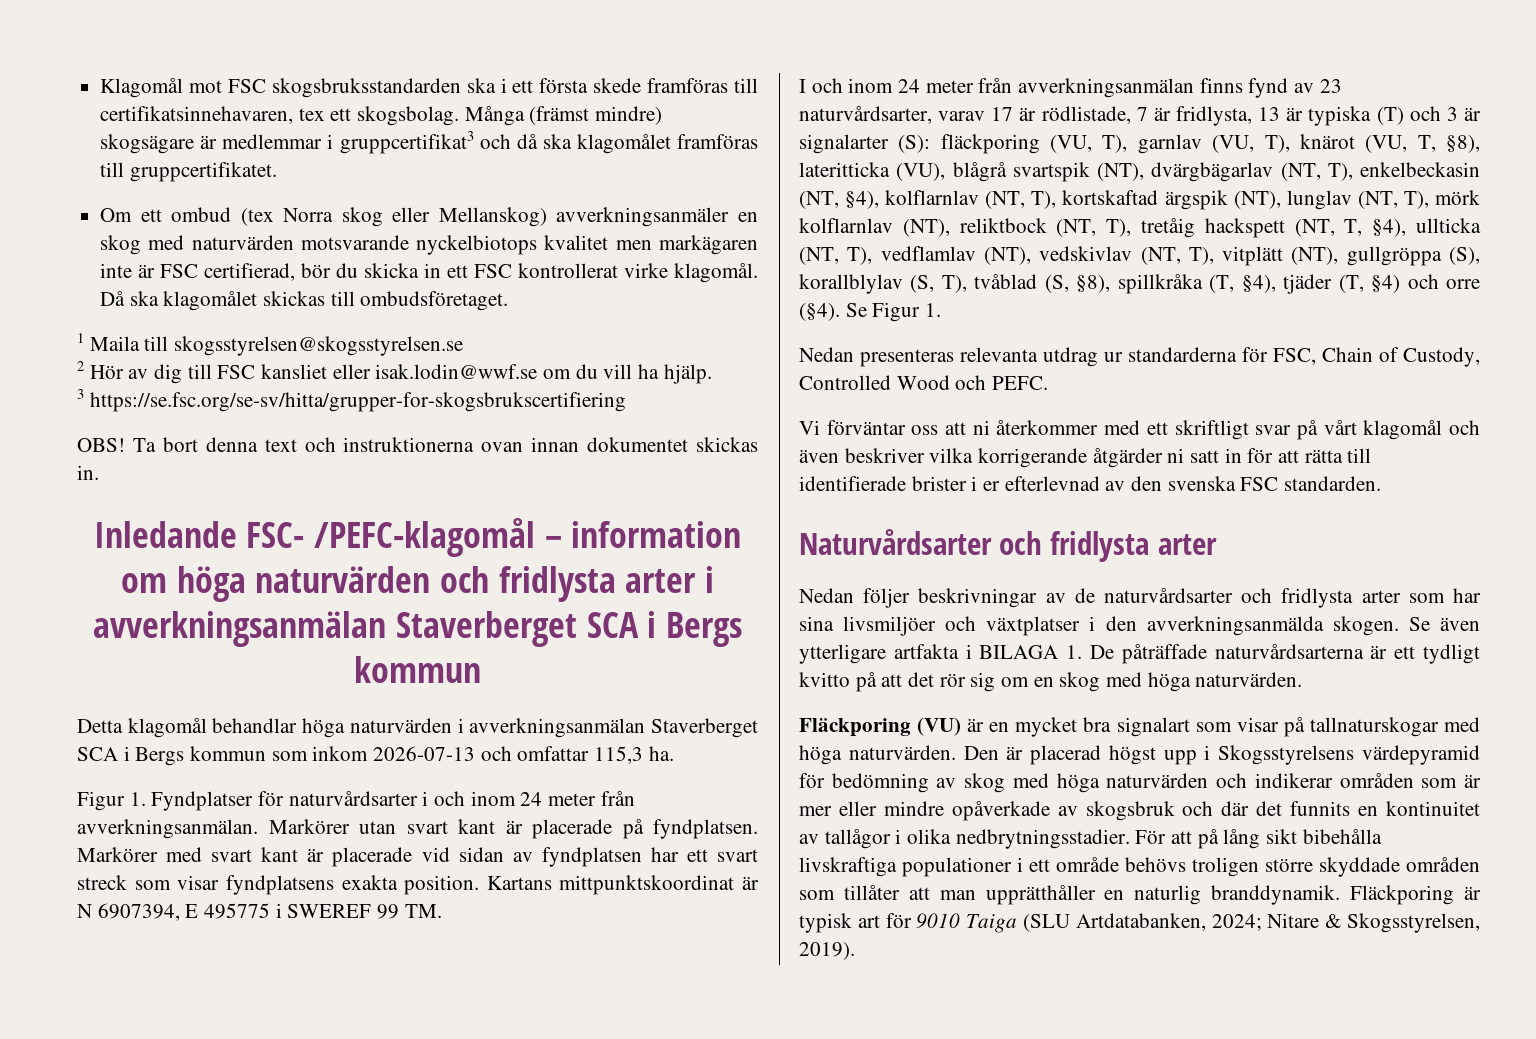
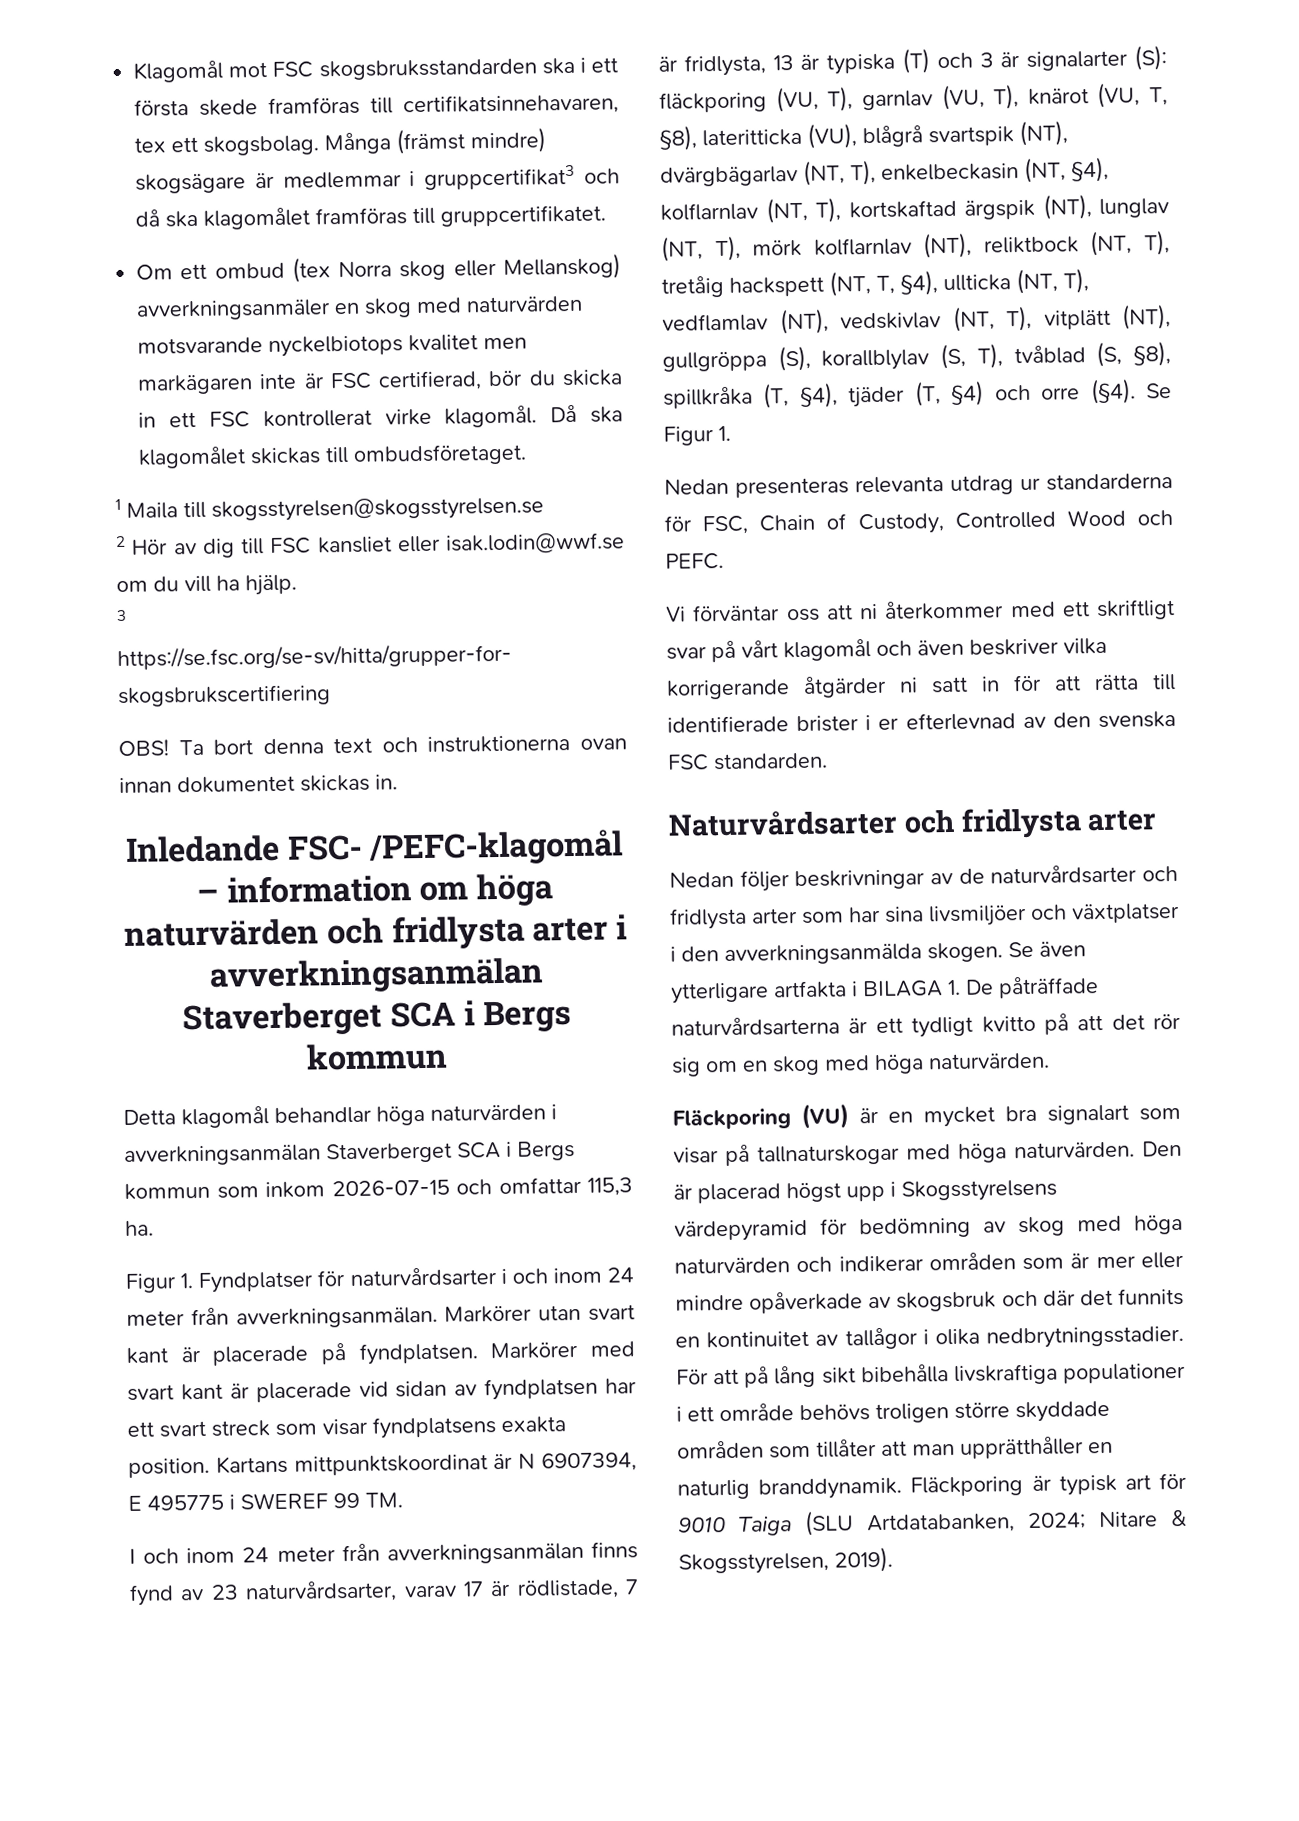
[373,746,476,761] 2026-07-13 -> [331,1179,450,1197] 2026-07-15

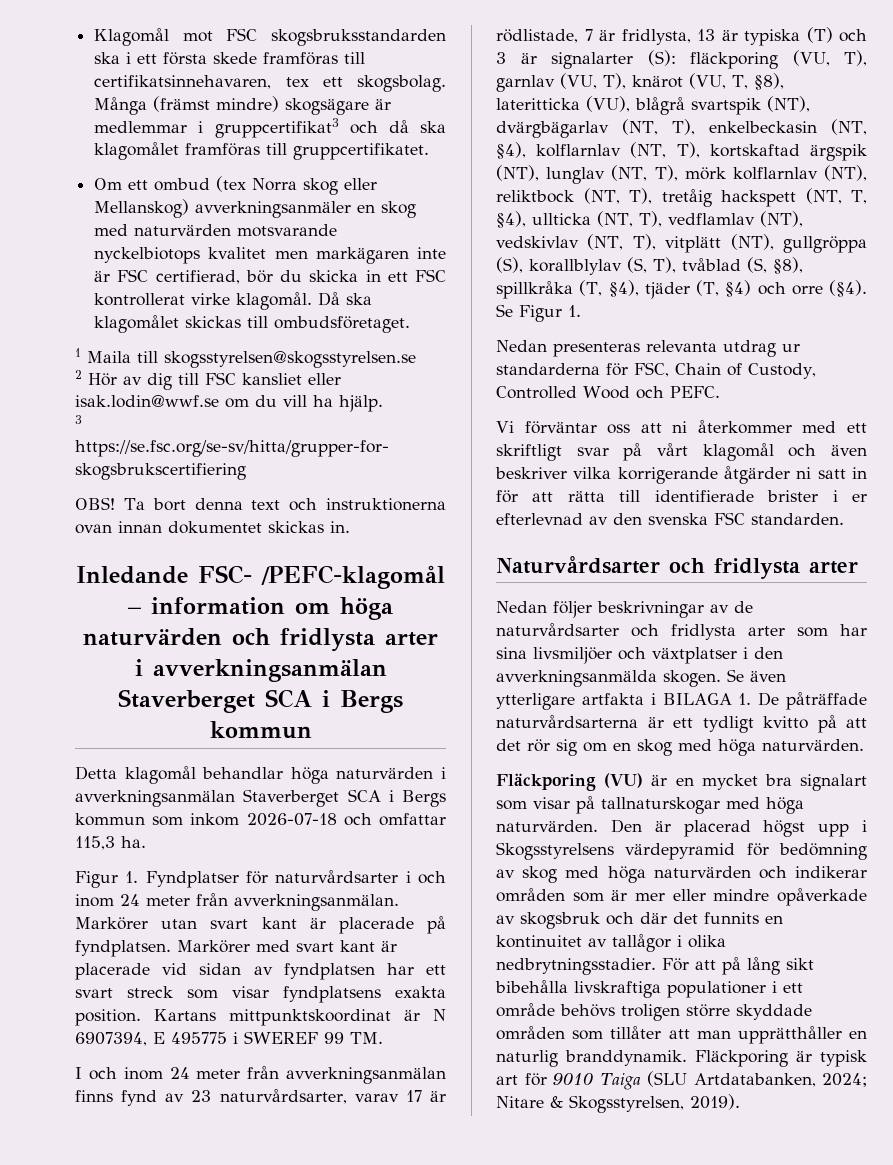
[331,1179,450,1197] 2026-07-15 -> [246,813,337,826] 2026-07-18

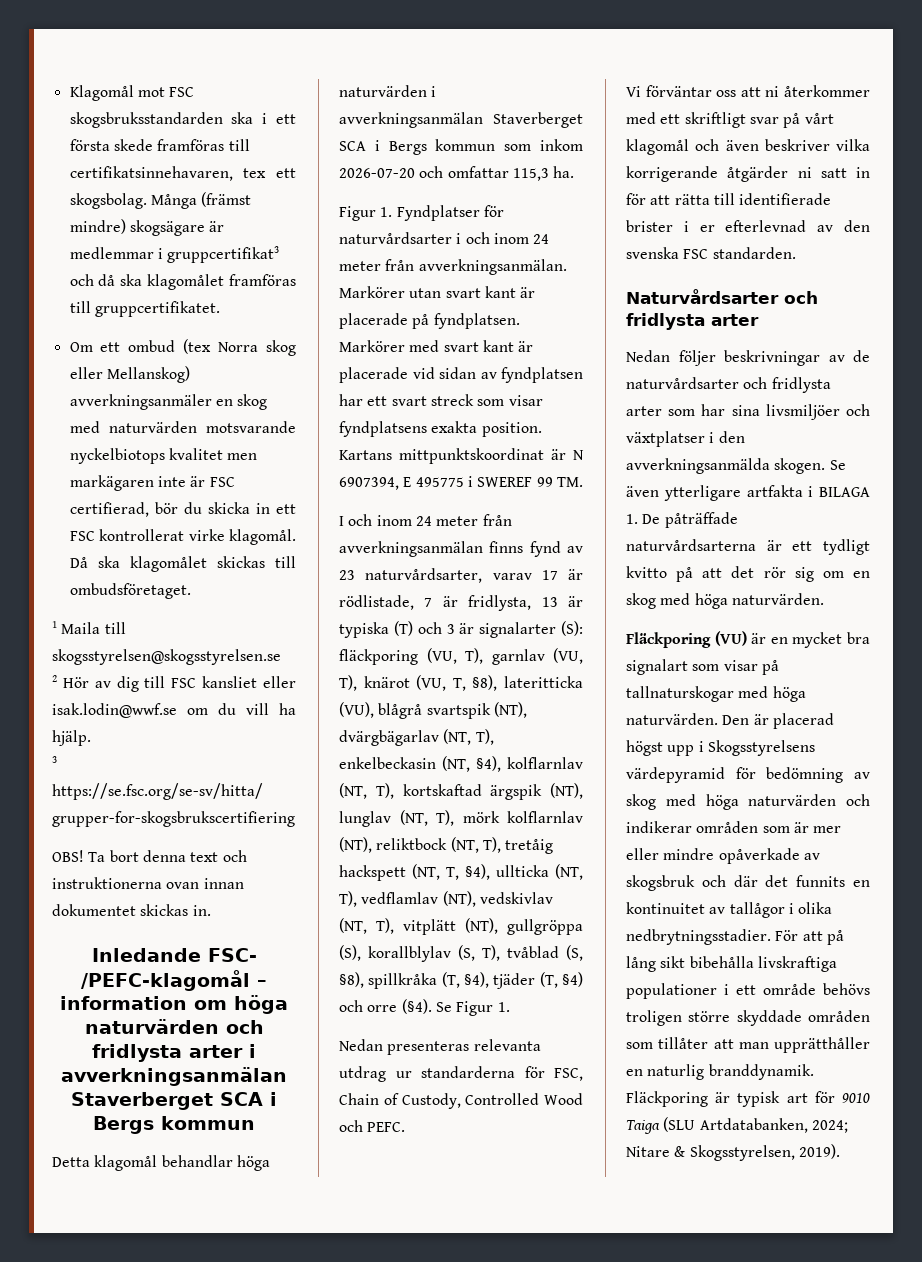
[246,813,337,826] 2026-07-18 -> [339,168,415,178] 2026-07-20

